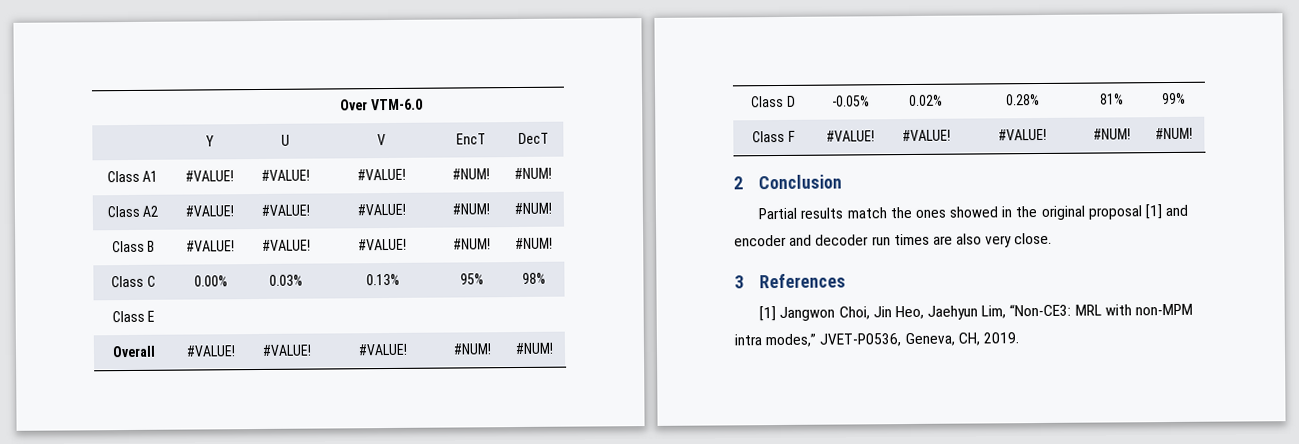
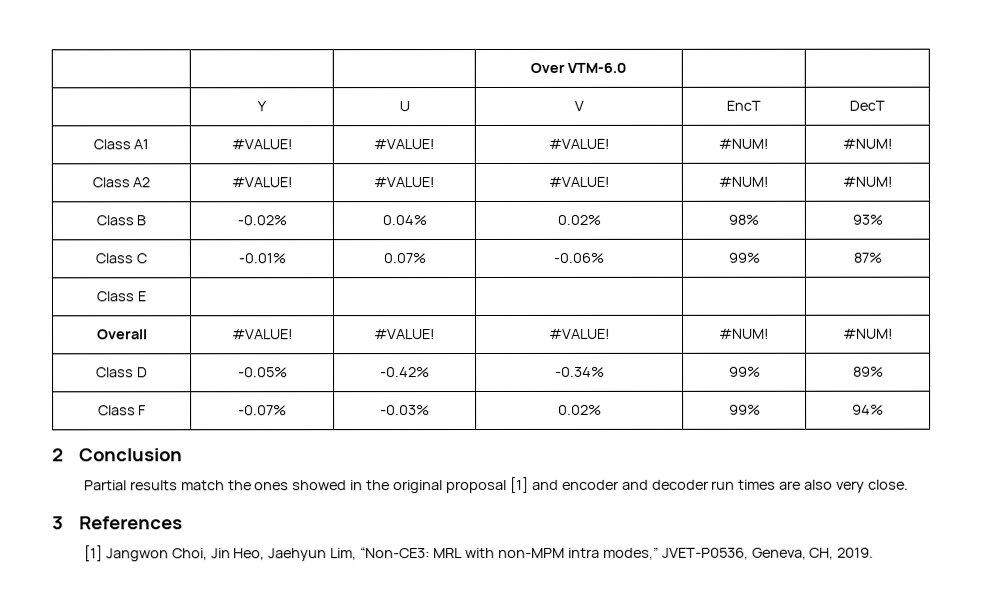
[186,240,235,252] [261,239,311,251] [358,238,407,251] [453,238,491,250] [515,237,553,250] [111,275,156,288] [193,275,228,287] [269,274,303,286] [365,273,400,286] [460,273,484,285] [522,272,546,284] #VALUE! | #VALUE! | #VALUE! | #NUM! | #NUM! // Class C | 0.00% | 0.03% | 0.13% | 95% | 98% -> [236,215,287,226] [381,215,427,226] [556,214,601,225] [728,214,759,225] [851,214,883,225] [95,253,147,264] [237,253,286,264] [382,253,426,264] [553,252,604,263] [727,252,760,263] [852,252,882,263] -0.02% | 0.04% | 0.02% | 98% | 93% // Class C | -0.01% | 0.07% | -0.06% | 99% | 87%
[909,94,943,107] [1005,94,1040,106] [1100,93,1124,105] [1162,92,1186,105] 0.02% | 0.28% | 81% | 99% -> [380,367,430,378] [554,366,605,377] [728,366,761,377] [852,366,884,377] -0.42% | -0.34% | 99% | 89%
[826,130,875,142] [901,129,951,142] [998,128,1047,141] [1093,128,1131,140] [1155,127,1193,140] #VALUE! | #VALUE! | #VALUE! | #NUM! | #NUM! -> [238,405,287,416] [380,405,430,416] [557,404,602,415] [728,404,761,415] [852,404,884,415] -0.07% | -0.03% | 0.02% | 99% | 94%

